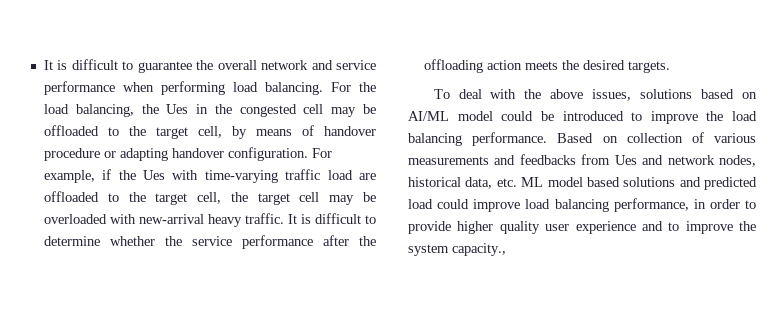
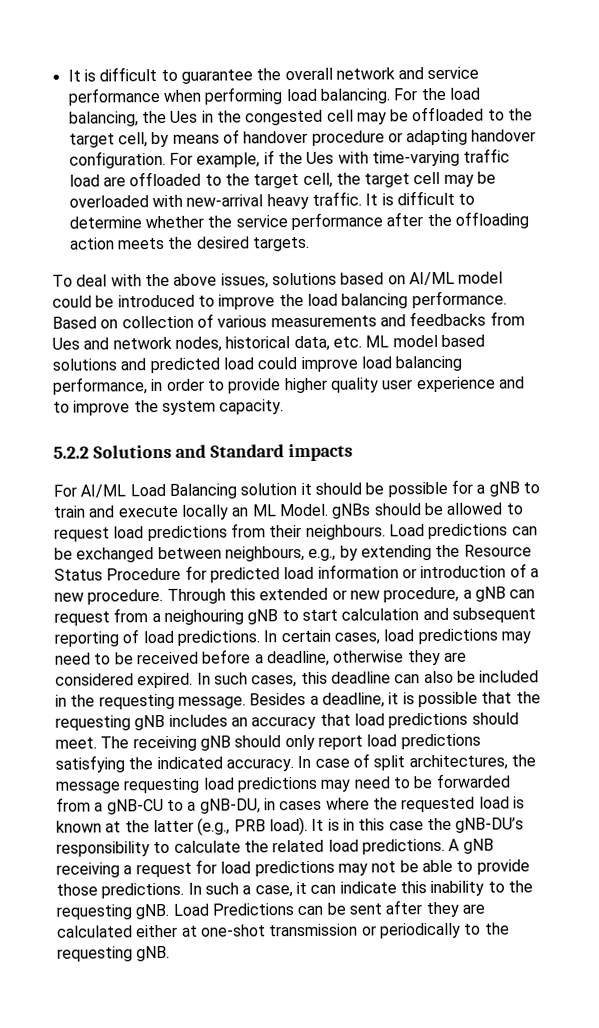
[452,243,506,256] capacity., -> [219,399,285,415] [53,443,353,462] [53,479,540,499] [53,502,524,520] [54,523,538,542] [54,544,532,563] [54,563,539,583] [54,586,536,605] [54,607,536,626] [54,628,531,647] [55,649,467,667] [55,670,540,689] [55,691,541,710] [55,712,519,731] [55,733,481,752] [55,753,536,773] [55,773,511,794] [56,796,525,815] [56,816,525,836] [56,838,494,857] [56,859,530,878] [56,880,533,899] [56,900,485,920] [57,922,510,939] [57,945,171,962] capacity. // 5.2.2 Solutions and Standard impacts // For AI/ML Load Balancing solution it should be possible for a gNB to train and execute locally an ML Model. gNBs should be allowed to request load predictions from their neighbours. Load predictions can be exchanged between neighbours, e.g., by extending the Resource Status Procedure for predicted load information or introduction of a new procedure. Through this extended or new procedure, a gNB can request from a neighouring gNB to start calculation and subsequent reporting of load predictions. In certain cases, load predictions may need to be received before a deadline, otherwise they are considered expired. In such cases, this deadline can also be included in the requesting message. Besides a deadline, it is possible that the requesting gNB includes an accuracy that load predictions should meet. The receiving gNB should only report load predictions satisfying the indicated accuracy. In case of split architectures, the message requesting load predictions may need to be forwarded from a gNB-CU to a gNB-DU, in cases where the requested load is known at the latter (e.g., PRB load). It is in this case the gNB-DU’s responsibility to calculate the related load predictions. A gNB receiving a request for load predictions may not be able to provide those predictions. In such a case, it can indicate this inability to the requesting gNB. Load Predictions can be sent after they are calculated either at one-shot transmission or periodically to the requesting gNB.

